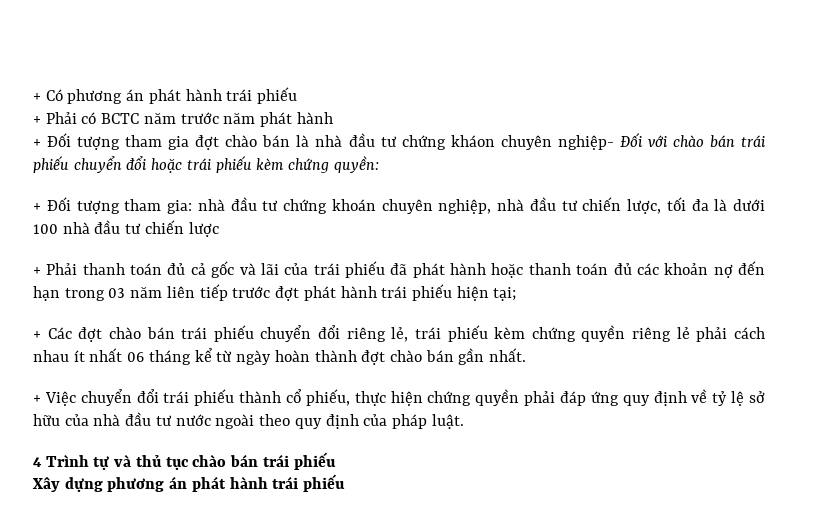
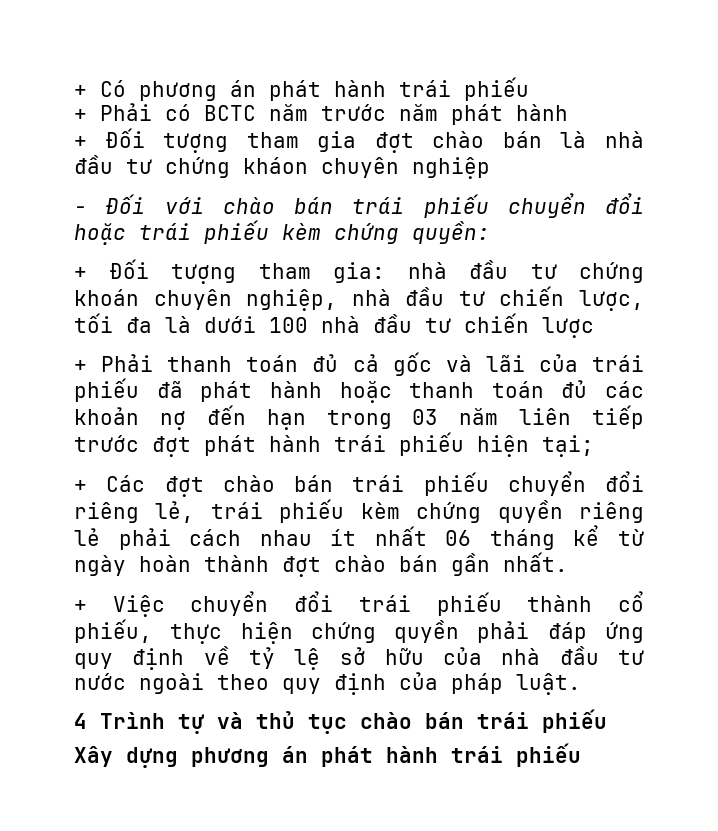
[557,135,614,150] nghiệp- -> [412,157,490,179] [74,206,87,214] nghiệp // -

